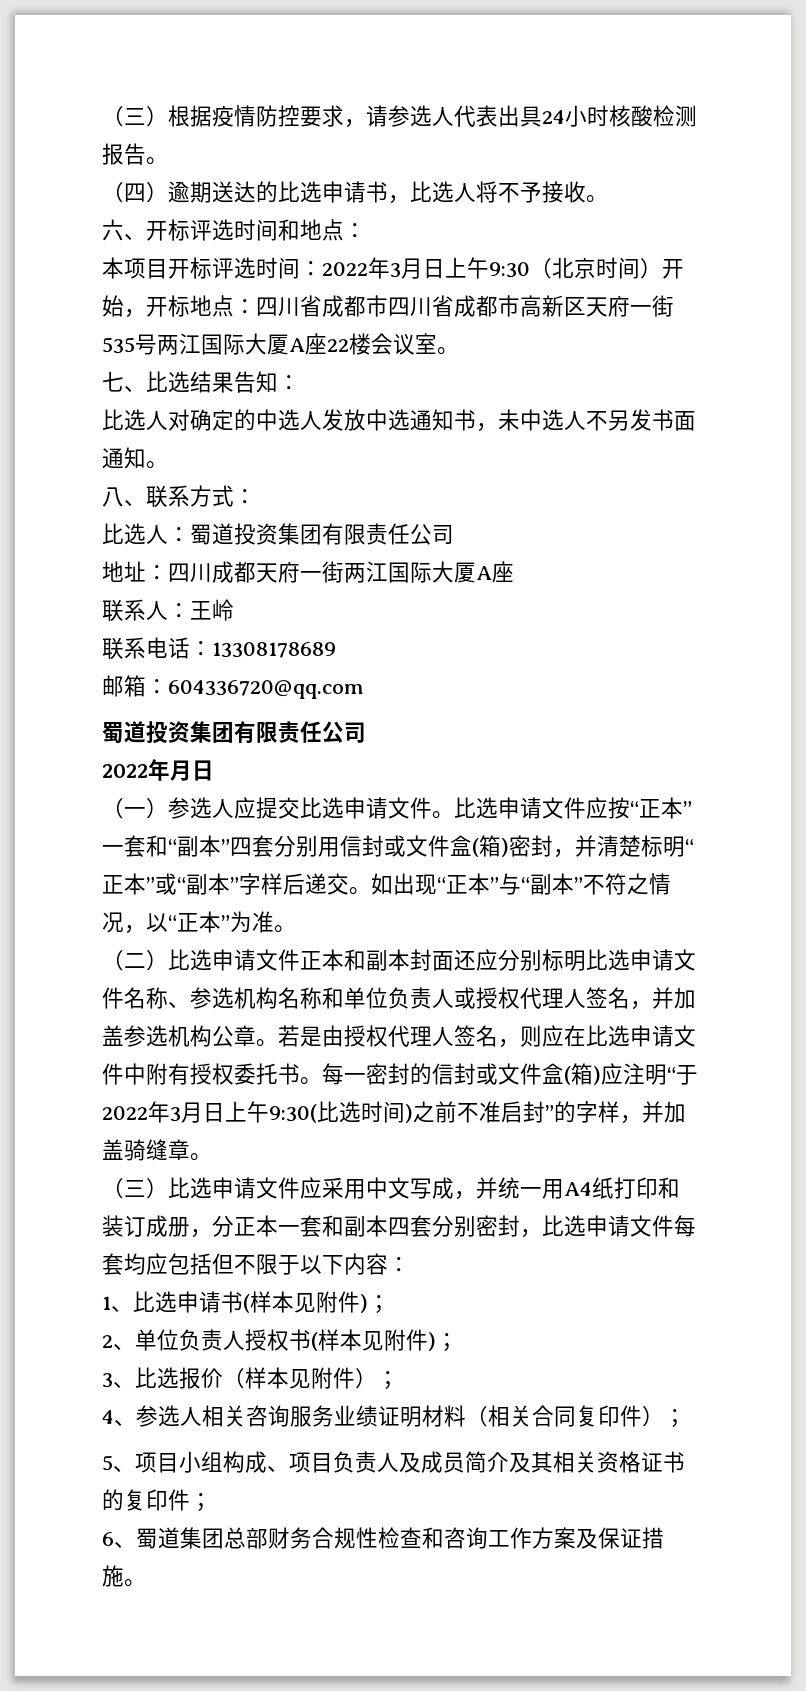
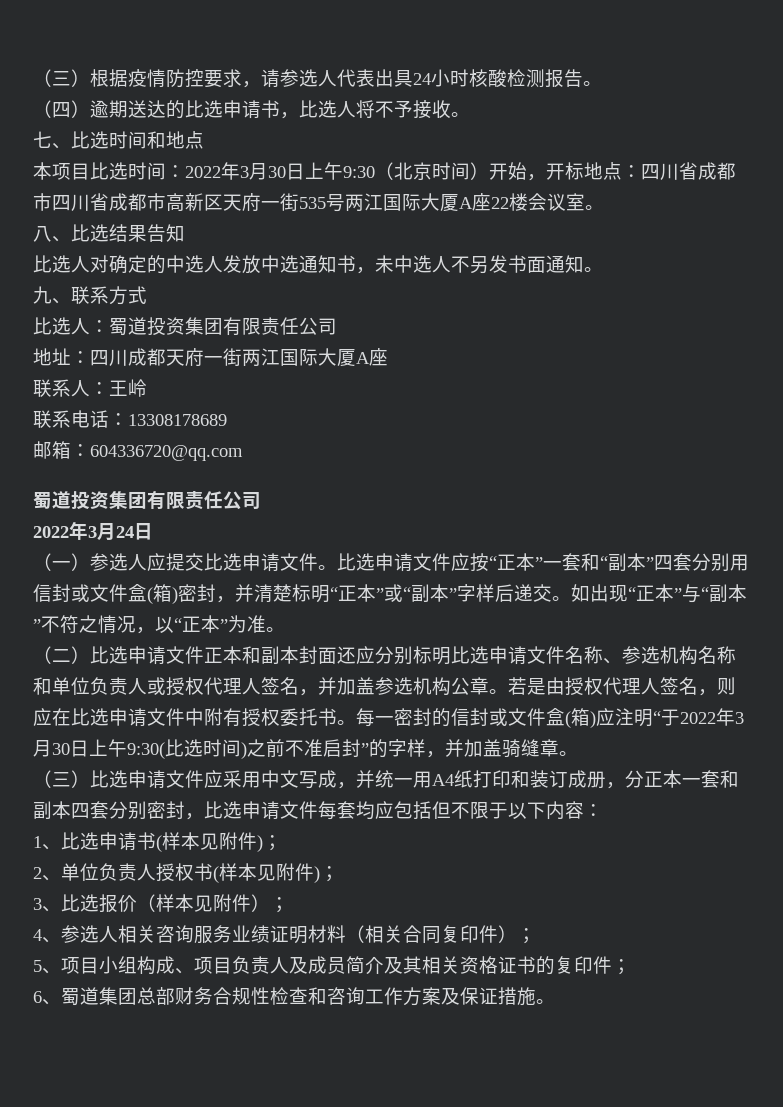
[102,219,212,241] 六、开标评 -> [33,131,90,149] 七、比
[344,223,366,238] ： -> (204, 140) none
[168,257,234,279] 开标评 -> [90,162,109,180] 比
(423, 268) none -> [268,166,286,178] 30
[102,371,124,392] 七 -> [33,226,52,242] 八
[278,375,300,390] ： -> (185, 233) none
[102,487,124,507] 八 -> [33,286,52,304] 九
[234,489,256,504] ： -> (147, 295) none
[170,760,192,781] 月 -> [88,523,134,541] 3月24
(203, 1112) none -> [52,743,70,755] 30

